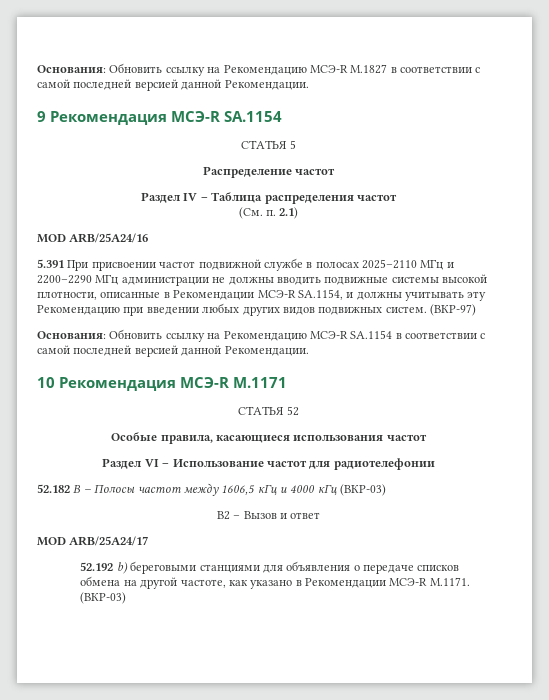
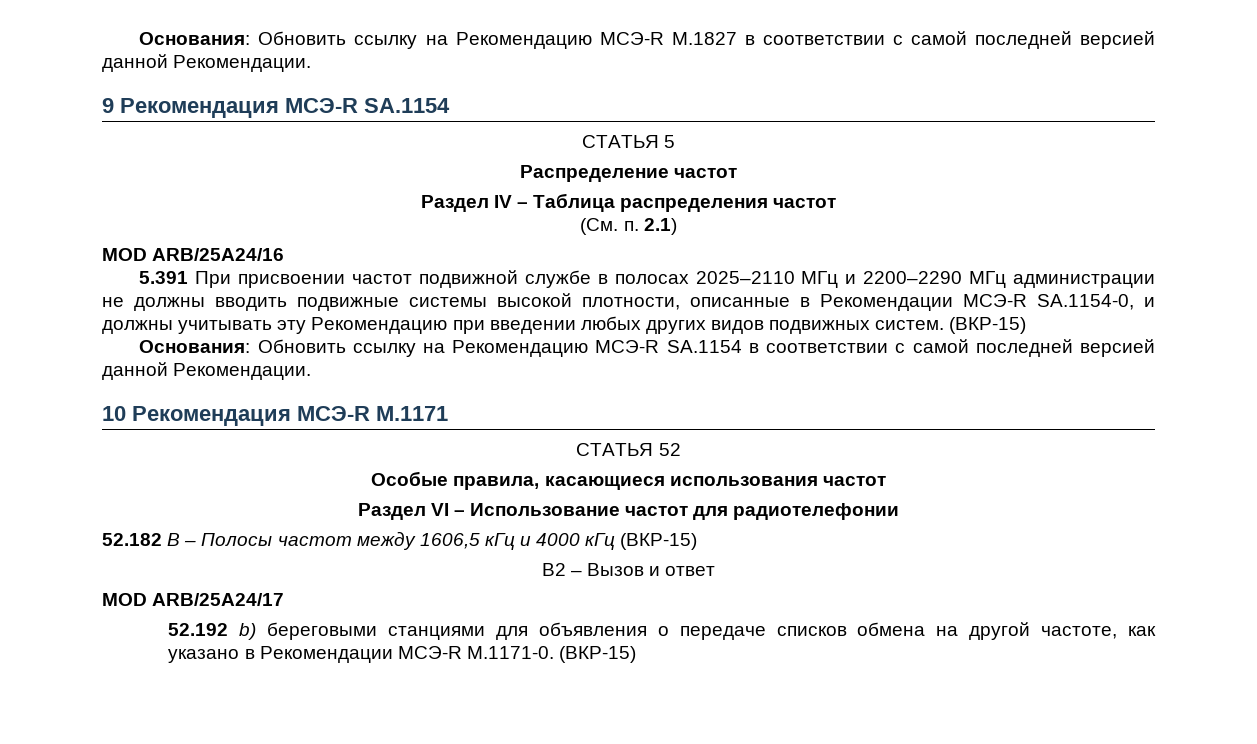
[297,289,343,300] SA.1154, -> [1037,294,1134,310] SA.1154-0,
[430,304,476,316] (ВКР-97) -> [949,317,1027,334] (ВКР-15)
[340,484,387,496] (ВКР-03) -> [620,533,698,550] (ВКР-15)
[429,577,470,586] [80,592,127,604] М.1171. (ВКР-03) -> [466,646,637,663] М.1171-0. (ВКР-15)

